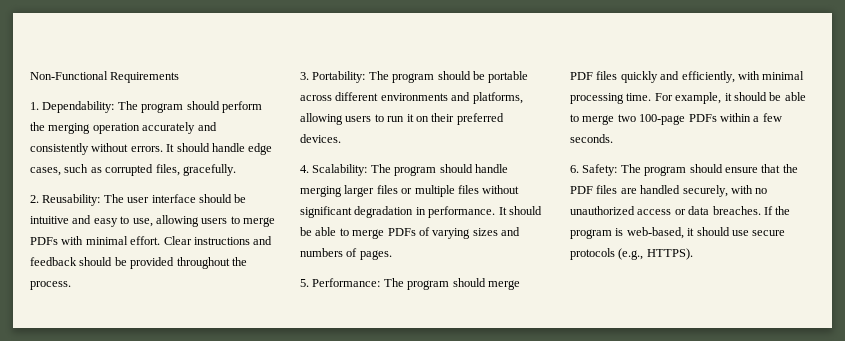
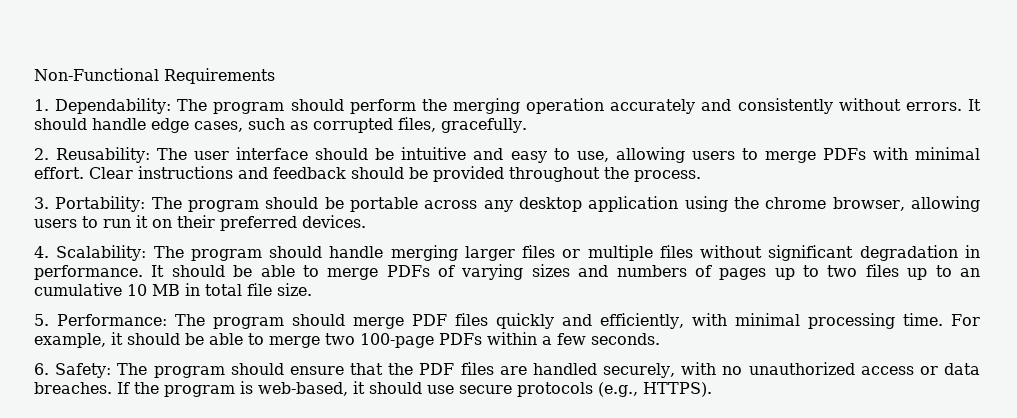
[335,92,523,104] different environments and platforms, -> [483,196,905,212] any desktop application using the chrome browser,
[359,250,392,260] pages. -> [719,264,981,280] [34,283,312,296] pages up to two files up to an cumulative 10 MB in total file size.

